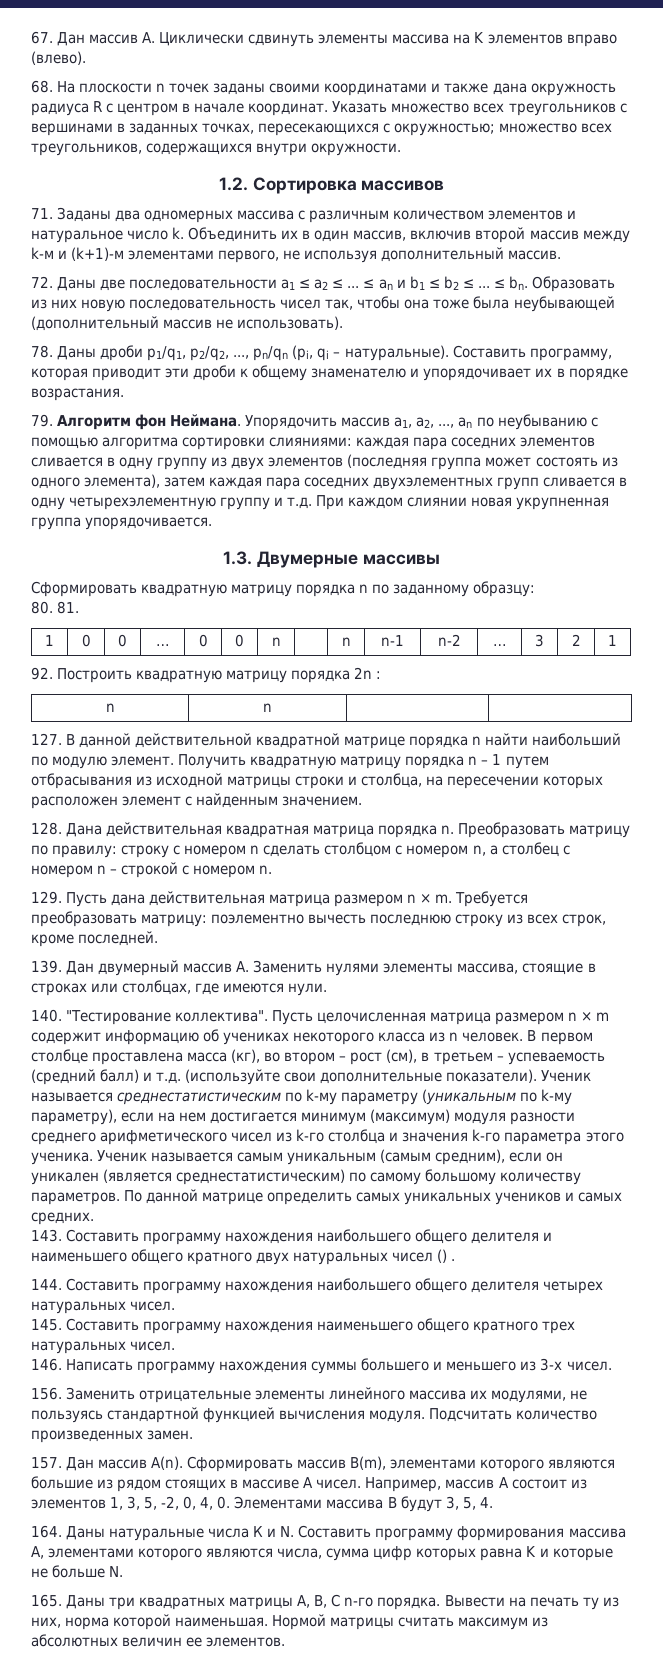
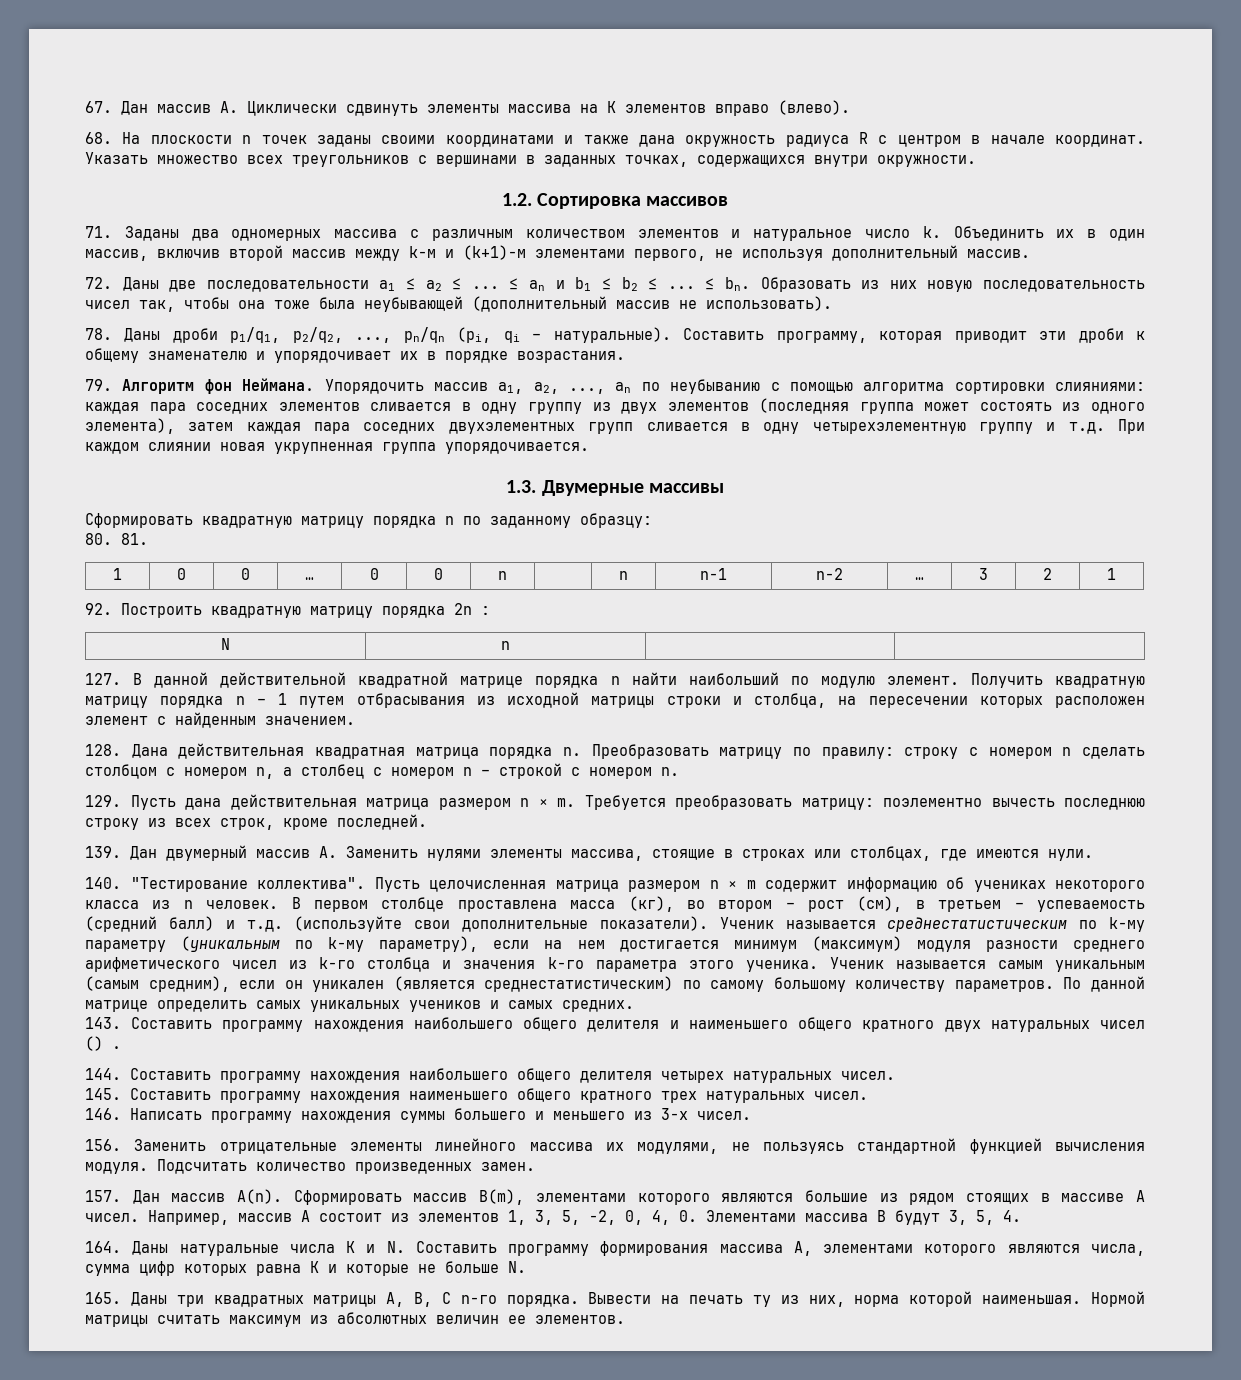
[258,123,613,136] [31,143,142,156] пересекающихся с окружностью; множество всех треугольников, -> (688, 161) none
[105,703,115,712] n -> [221,638,230,650] N

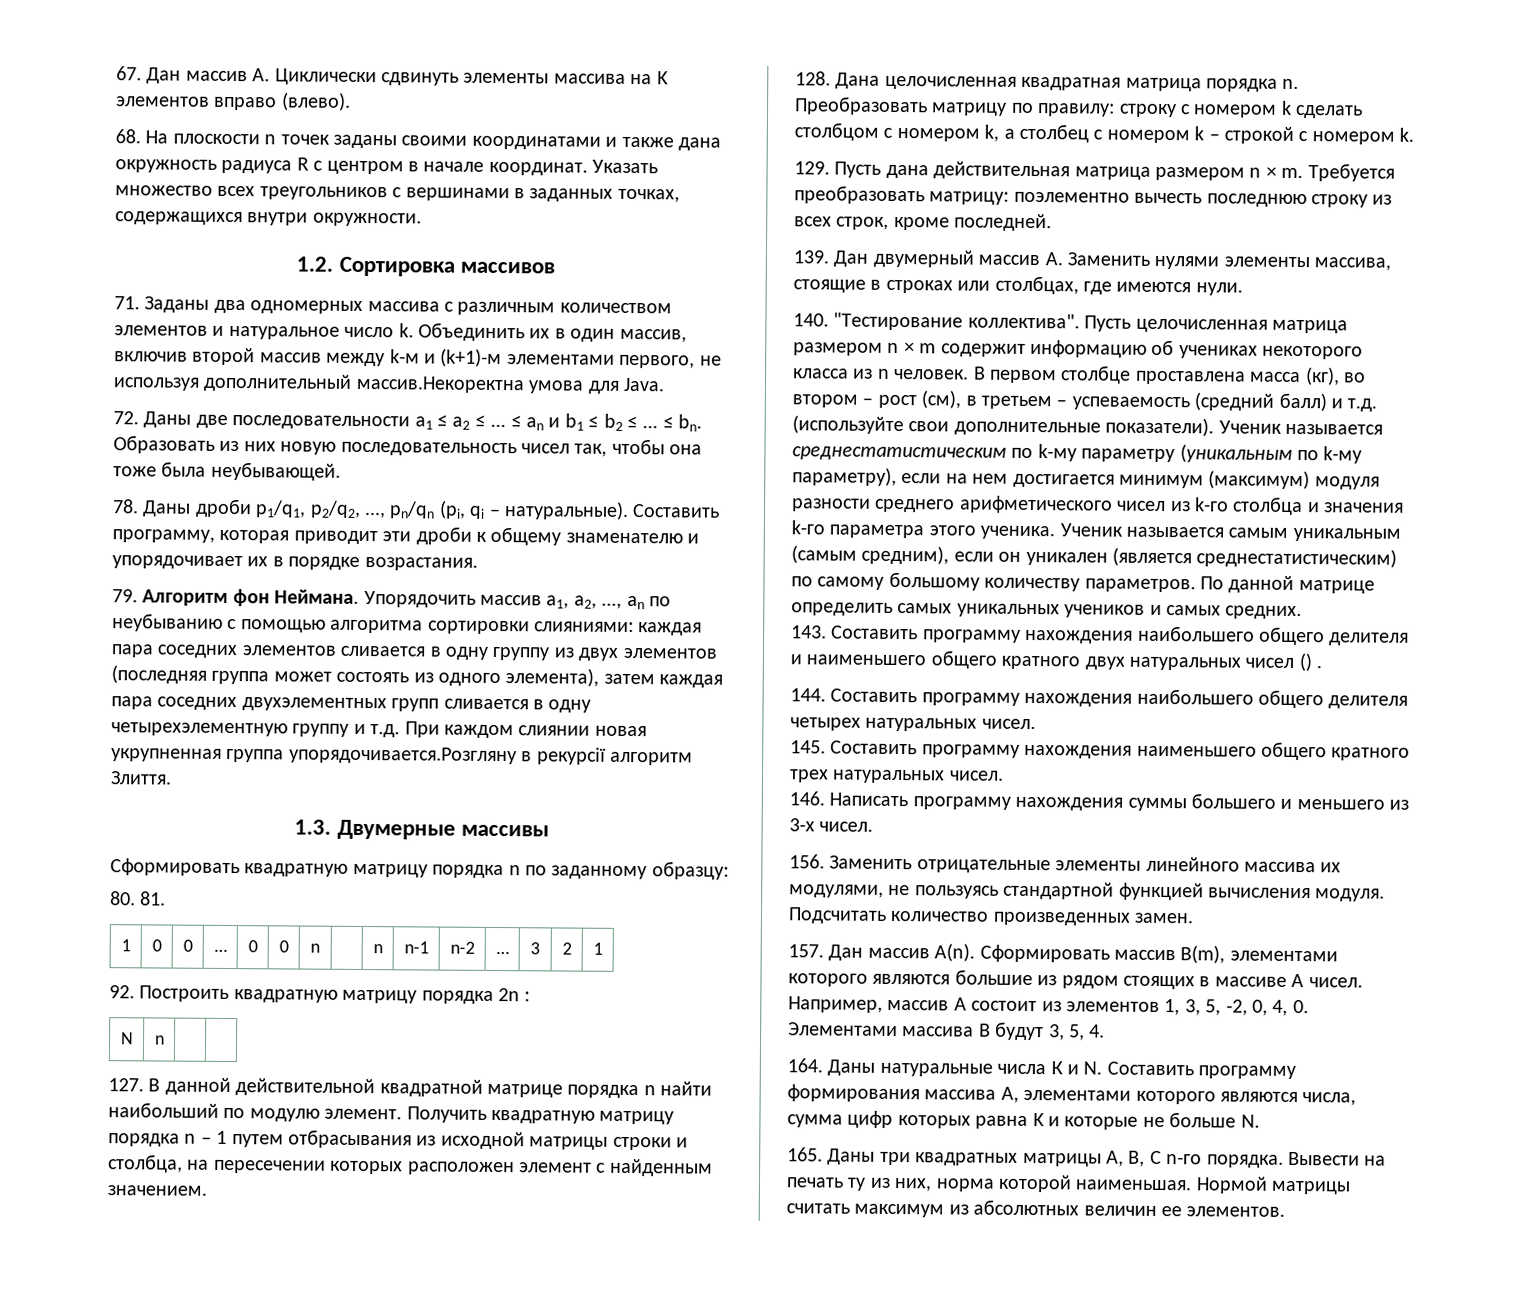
[967,249,1030,258] массив. -> [355,375,665,394] массив.Некоректна умова для Java.
[364,296,832,312] неубывающей (дополнительный массив не использовать). -> [210,461,341,481] неубывающей.
[445,442,589,454] упорядочивается. -> [288,746,693,766] [110,771,172,785] упорядочивается.Розгляну в рекурсії алгоритм Злиття.
[178,743,305,759] действительная -> [884,75,1017,90] целочисленная
[1062,747,1072,756] n -> [1281,100,1292,115] k
[256,767,274,779] n, -> [984,124,1000,142] k,
[463,767,472,776] n -> [1194,126,1205,141] k
[661,767,679,776] n. -> [1399,127,1415,142] k.

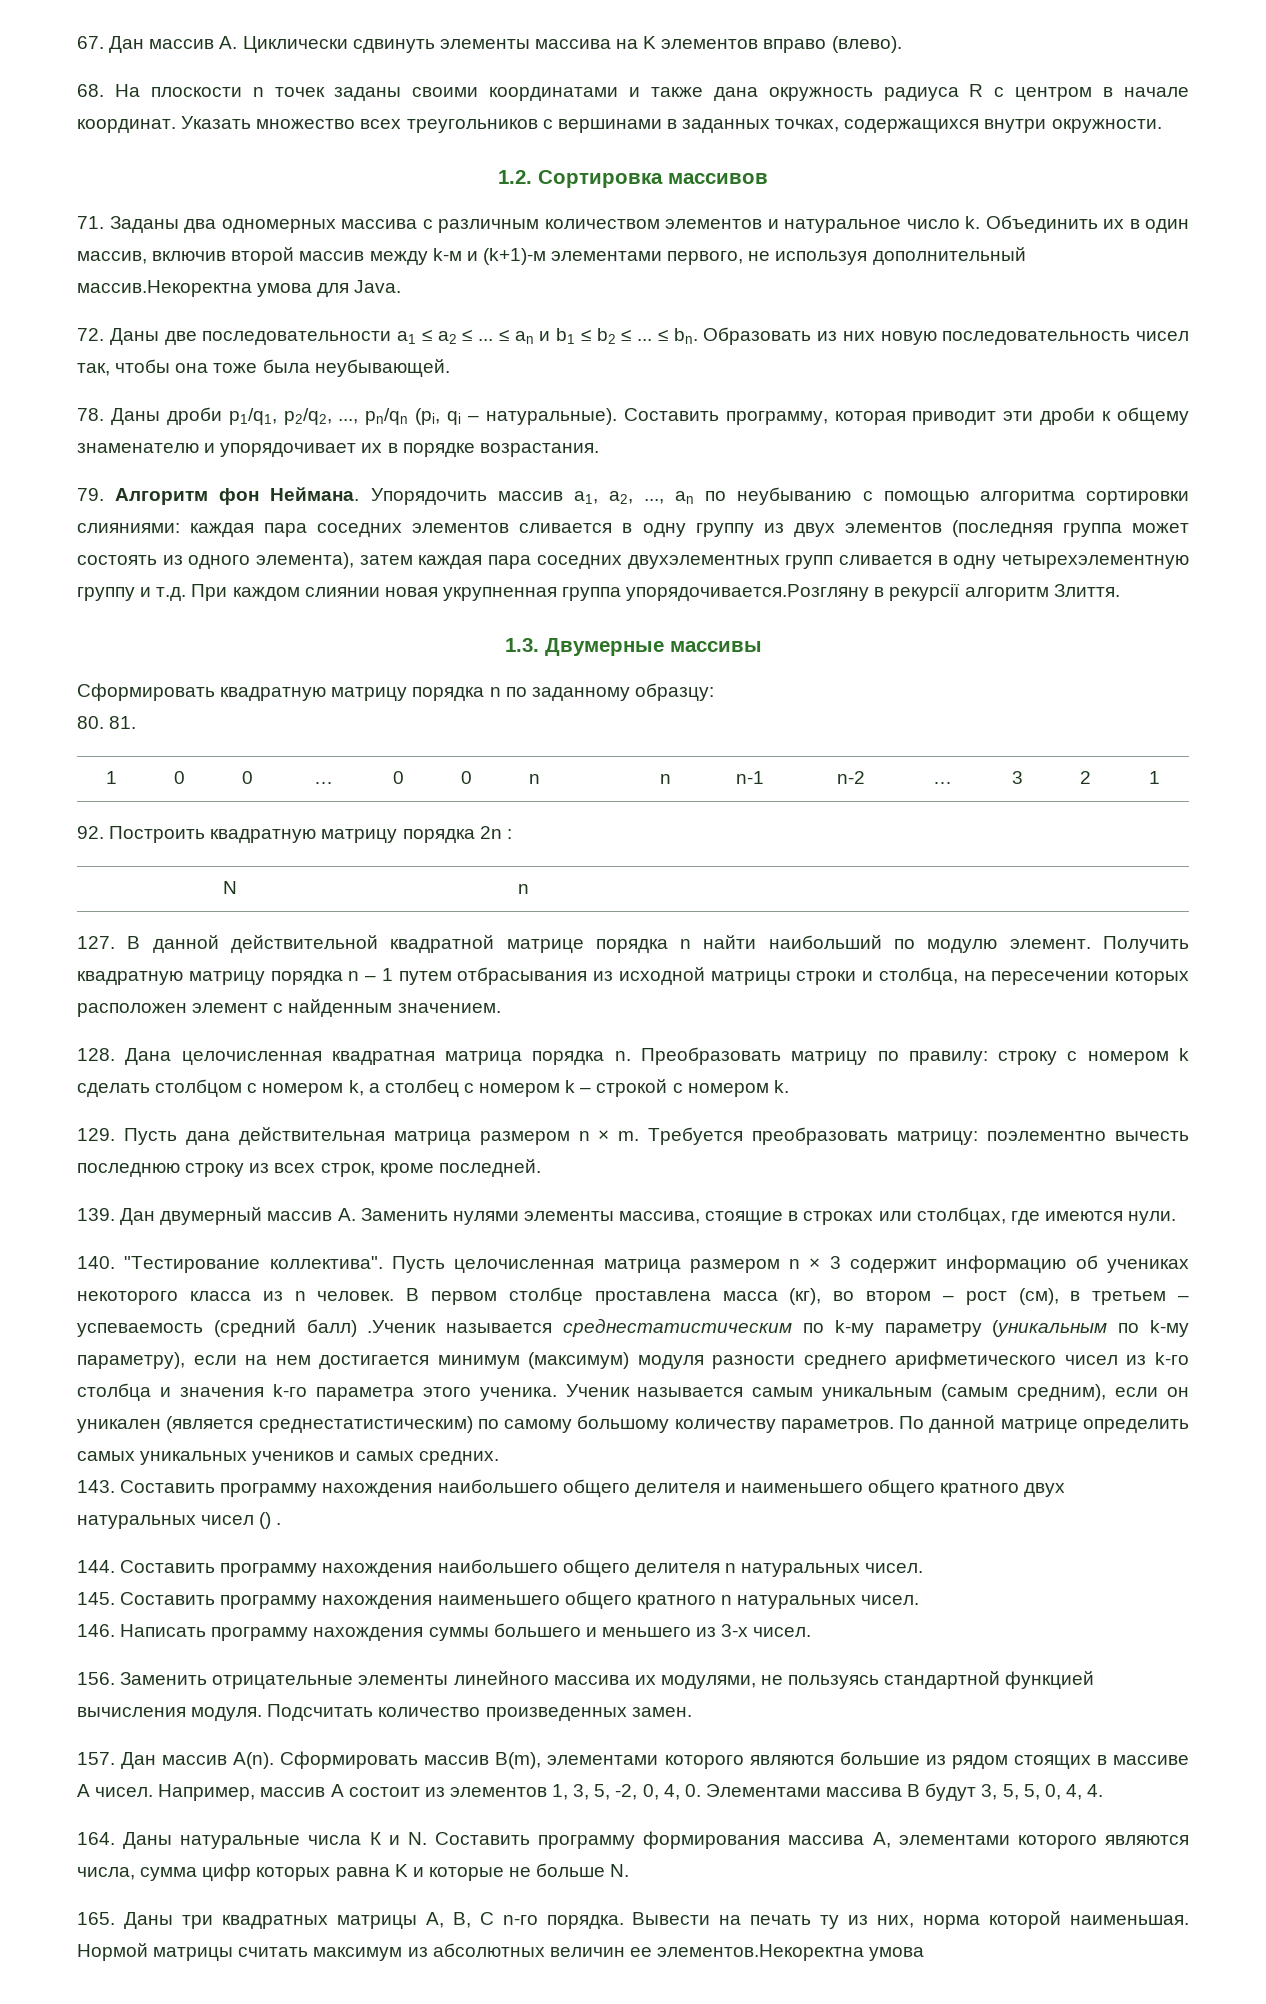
[919,343,937,354] m -> [829,1256,841,1269] 3
[1331,398,1378,412] [792,415,1282,437] и т.д. (используйте свои дополнительные показатели). Ученик -> [367,1320,437,1333] .Ученик
[790,717,861,731] четырех -> [724,1563,736,1573] n
[789,769,829,783] трех -> [720,1595,732,1605] n
(1085, 1032) none -> [1023,1784,1082,1800] 5, 0, 4,
[1186,1206,1286,1217] элементов. -> [657,1944,925,1961] элементов.Некоректна умова

